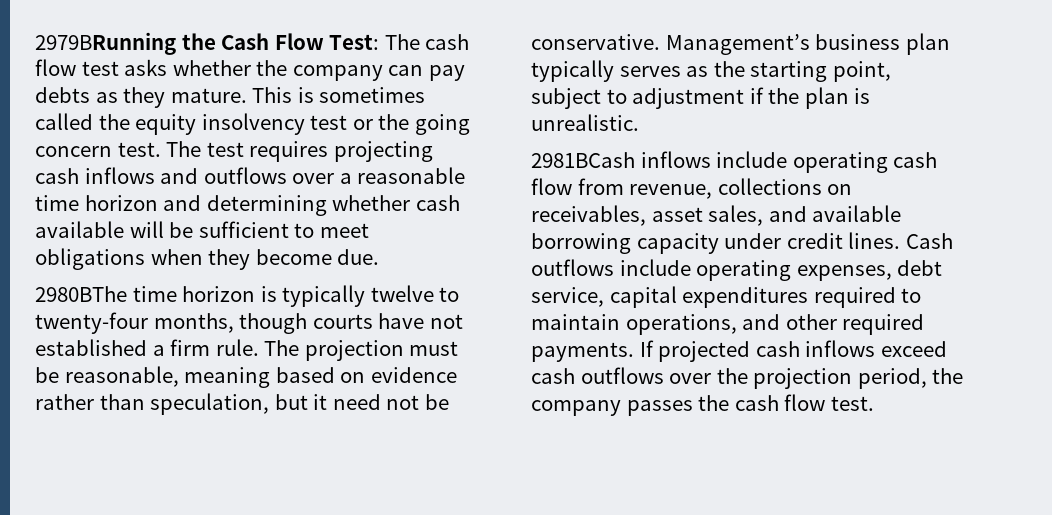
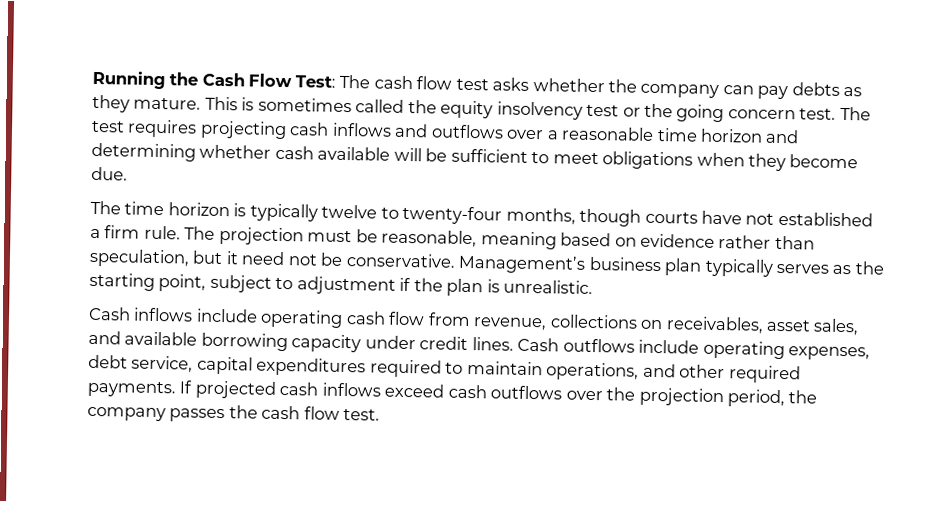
[35,32,176,55] 2979BRunning -> [92,70,166,90] Running
[35,286,127,302] 2980BThe -> [90,200,121,215] The
[531,152,635,168] 2981BCash -> [88,306,131,321] Cash

